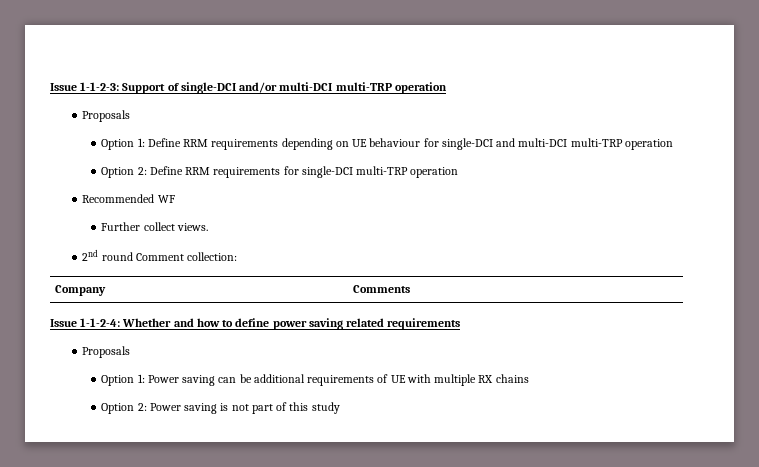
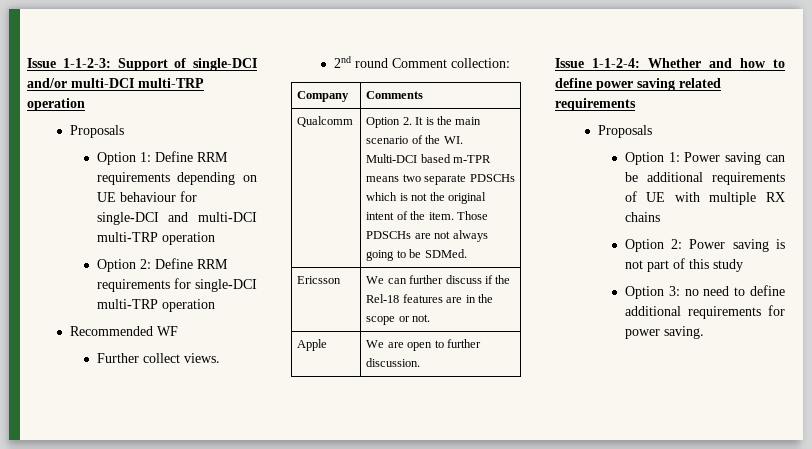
(411, 289) none -> [297,116,354,127] [366,116,482,128] [366,135,463,144] [366,154,492,163] [366,174,515,185] [366,192,486,204] [366,211,488,220] [366,230,488,242] [366,249,467,261] [297,276,342,284] [366,275,511,284] [366,294,493,303] [366,314,431,325] [297,339,328,351] [366,339,481,351] [366,358,421,367] // Qualcomm | Option 2. It is the main scenario of the WI. Multi-DCI based m-TPR means two separate PDSCHs which is not the original intent of the item. Those PDSCHs are not always going to be SDMed. // Ericsson | We can further discuss if the Rel-18 features are in the scope or not. // Apple | We are open to further discussion.
(340, 408) none -> [624,285,785,299] [624,305,785,319] [624,326,704,339] // Option 3: no need to define additional requirements for power saving.

